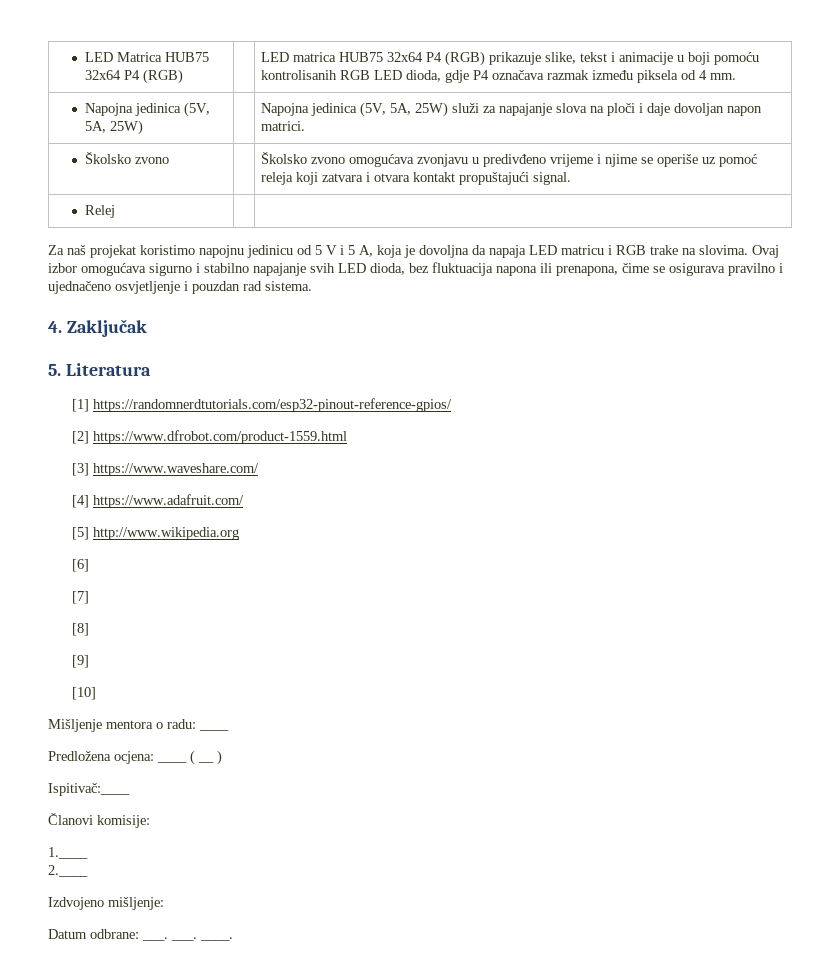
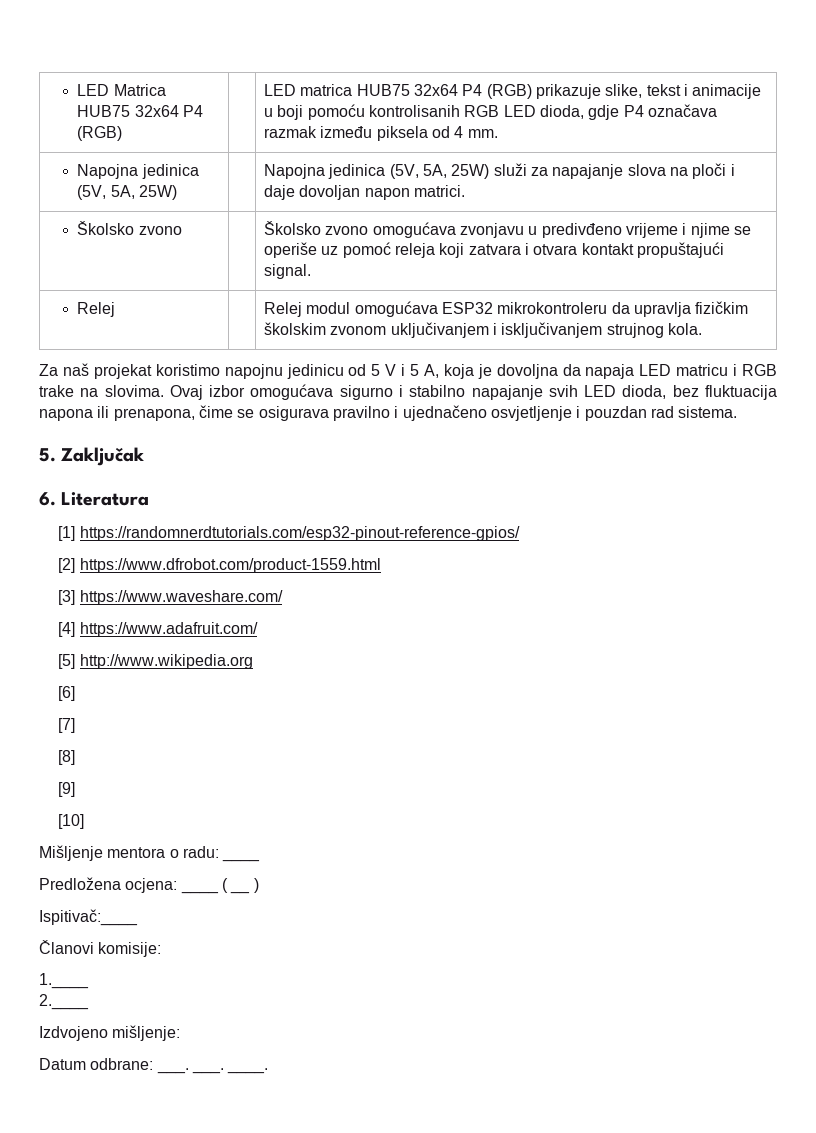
(116, 211) none -> [264,301,749,317] [264,322,703,338] Relej modul omogućava ESP32 mikrokontroleru da upravlja fizičkim školskim zvonom uključivanjem i isključivanjem strujnog kola.
[48,321,62,333] 4. -> [39,448,56,462] 5.
[48,364,61,376] 5. -> [39,492,56,506] 6.

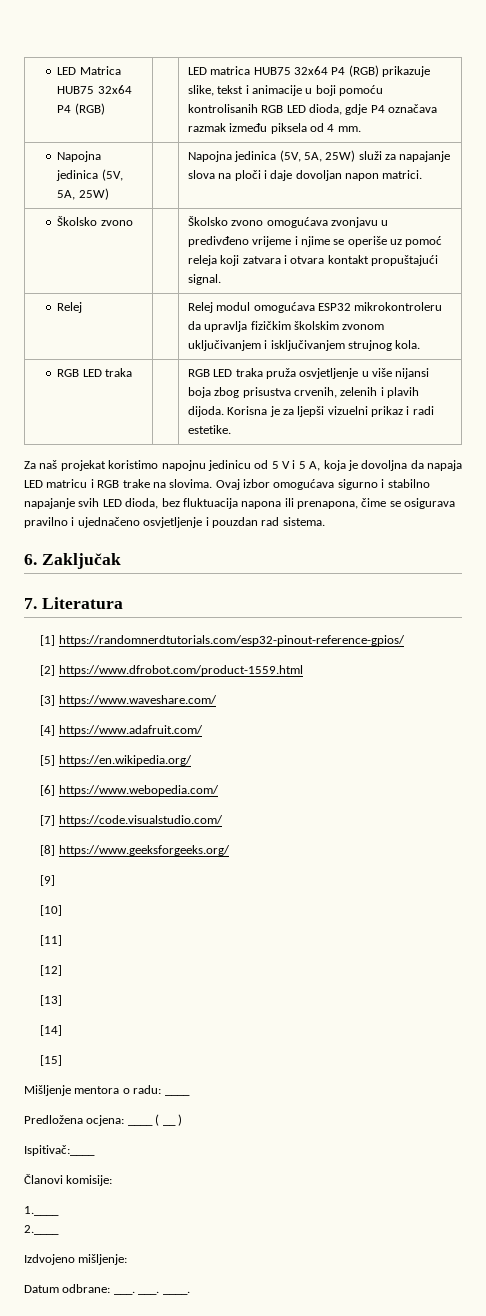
(703, 329) none -> [57,368,133,377] [187,368,430,379] [187,387,420,398] [187,406,434,417] [187,425,231,434] // RGB LED traka | | RGB LED traka pruža osvjetljenje u više nijansi boja zbog prisustva crvenih, zelenih i plavih dijoda. Korisna je za ljepši vizuelni prikaz i radi estetike.
[39,448,56,462] 5. -> [24,554,37,565] 6.
[39,492,56,506] 6. -> [24,598,37,609] 7.
[79,654,253,669] http://www.wikipedia.org -> [58,755,192,766] https://en.wikipedia.org/
(76, 693) none -> [58,785,219,796] https://www.webopedia.com/
(76, 725) none -> [58,815,223,826] https://code.visualstudio.com/
(76, 757) none -> [58,845,230,856] https://www.geeksforgeeks.org/
(85, 821) none -> [40,935,63,946] [40,965,63,976] [40,995,63,1006] [40,1025,63,1036] [40,1055,63,1066] // [11] // [12] // [13] // [14] // [15]

